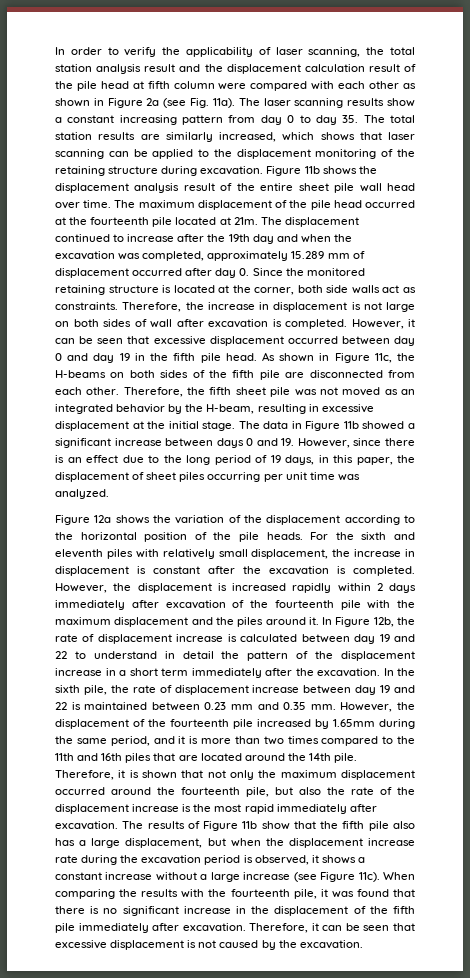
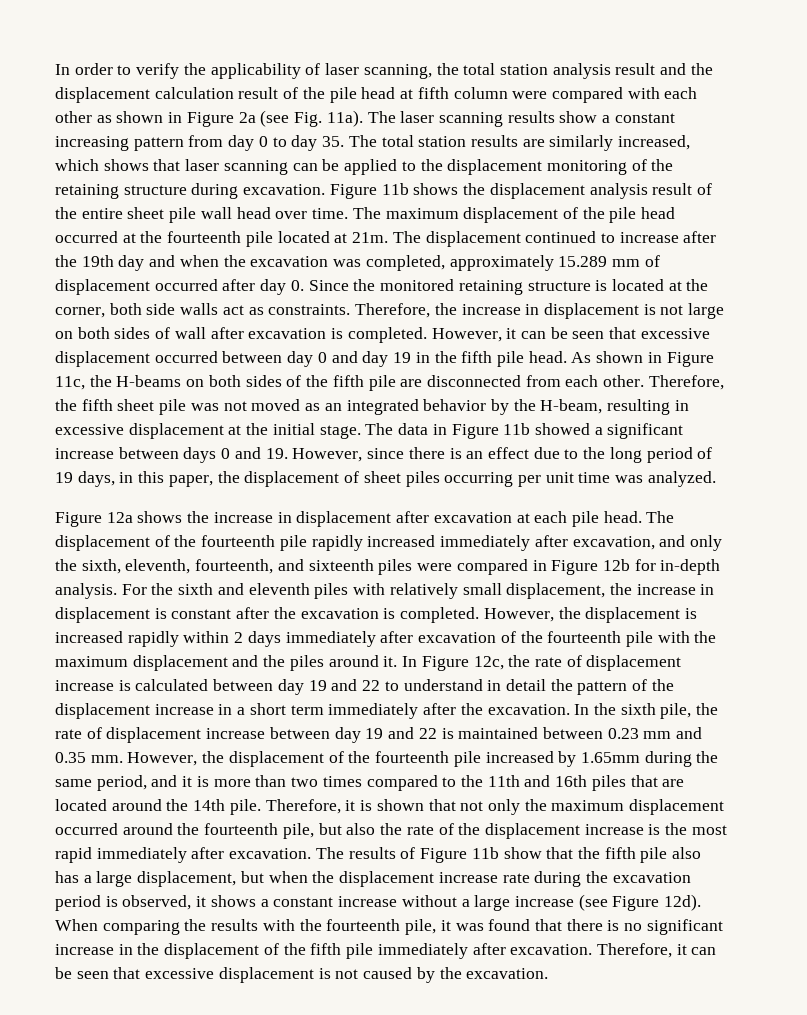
[175,515,415,525] [55,532,303,542] variation of the displacement according to the horizontal position of the pile heads. -> [213,511,675,527] [55,535,722,551] [55,559,721,575] [55,583,117,599] increase in displacement after excavation at each pile head. The displacement of the fourteenth pile rapidly increased immediately after excavation, and only the sixth, eleventh, fourteenth, and sixteenth piles were compared in Figure 12b for in-depth analysis.
[373,617,394,627] 12b, -> [473,656,504,670] 12c,
[358,872,380,882] 11c). -> [664,894,702,911] 12d).

